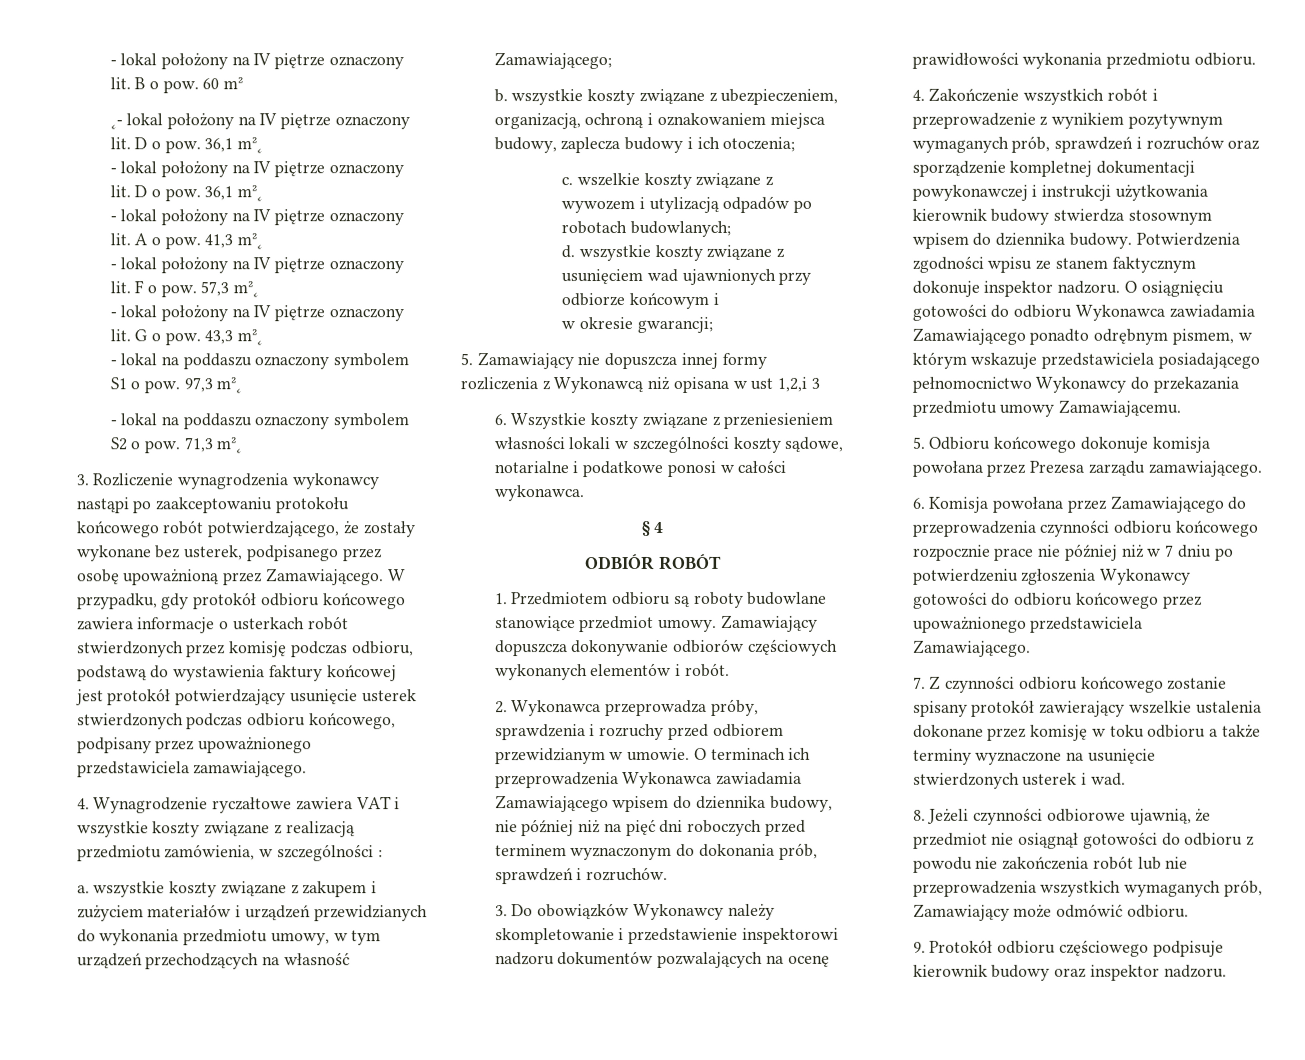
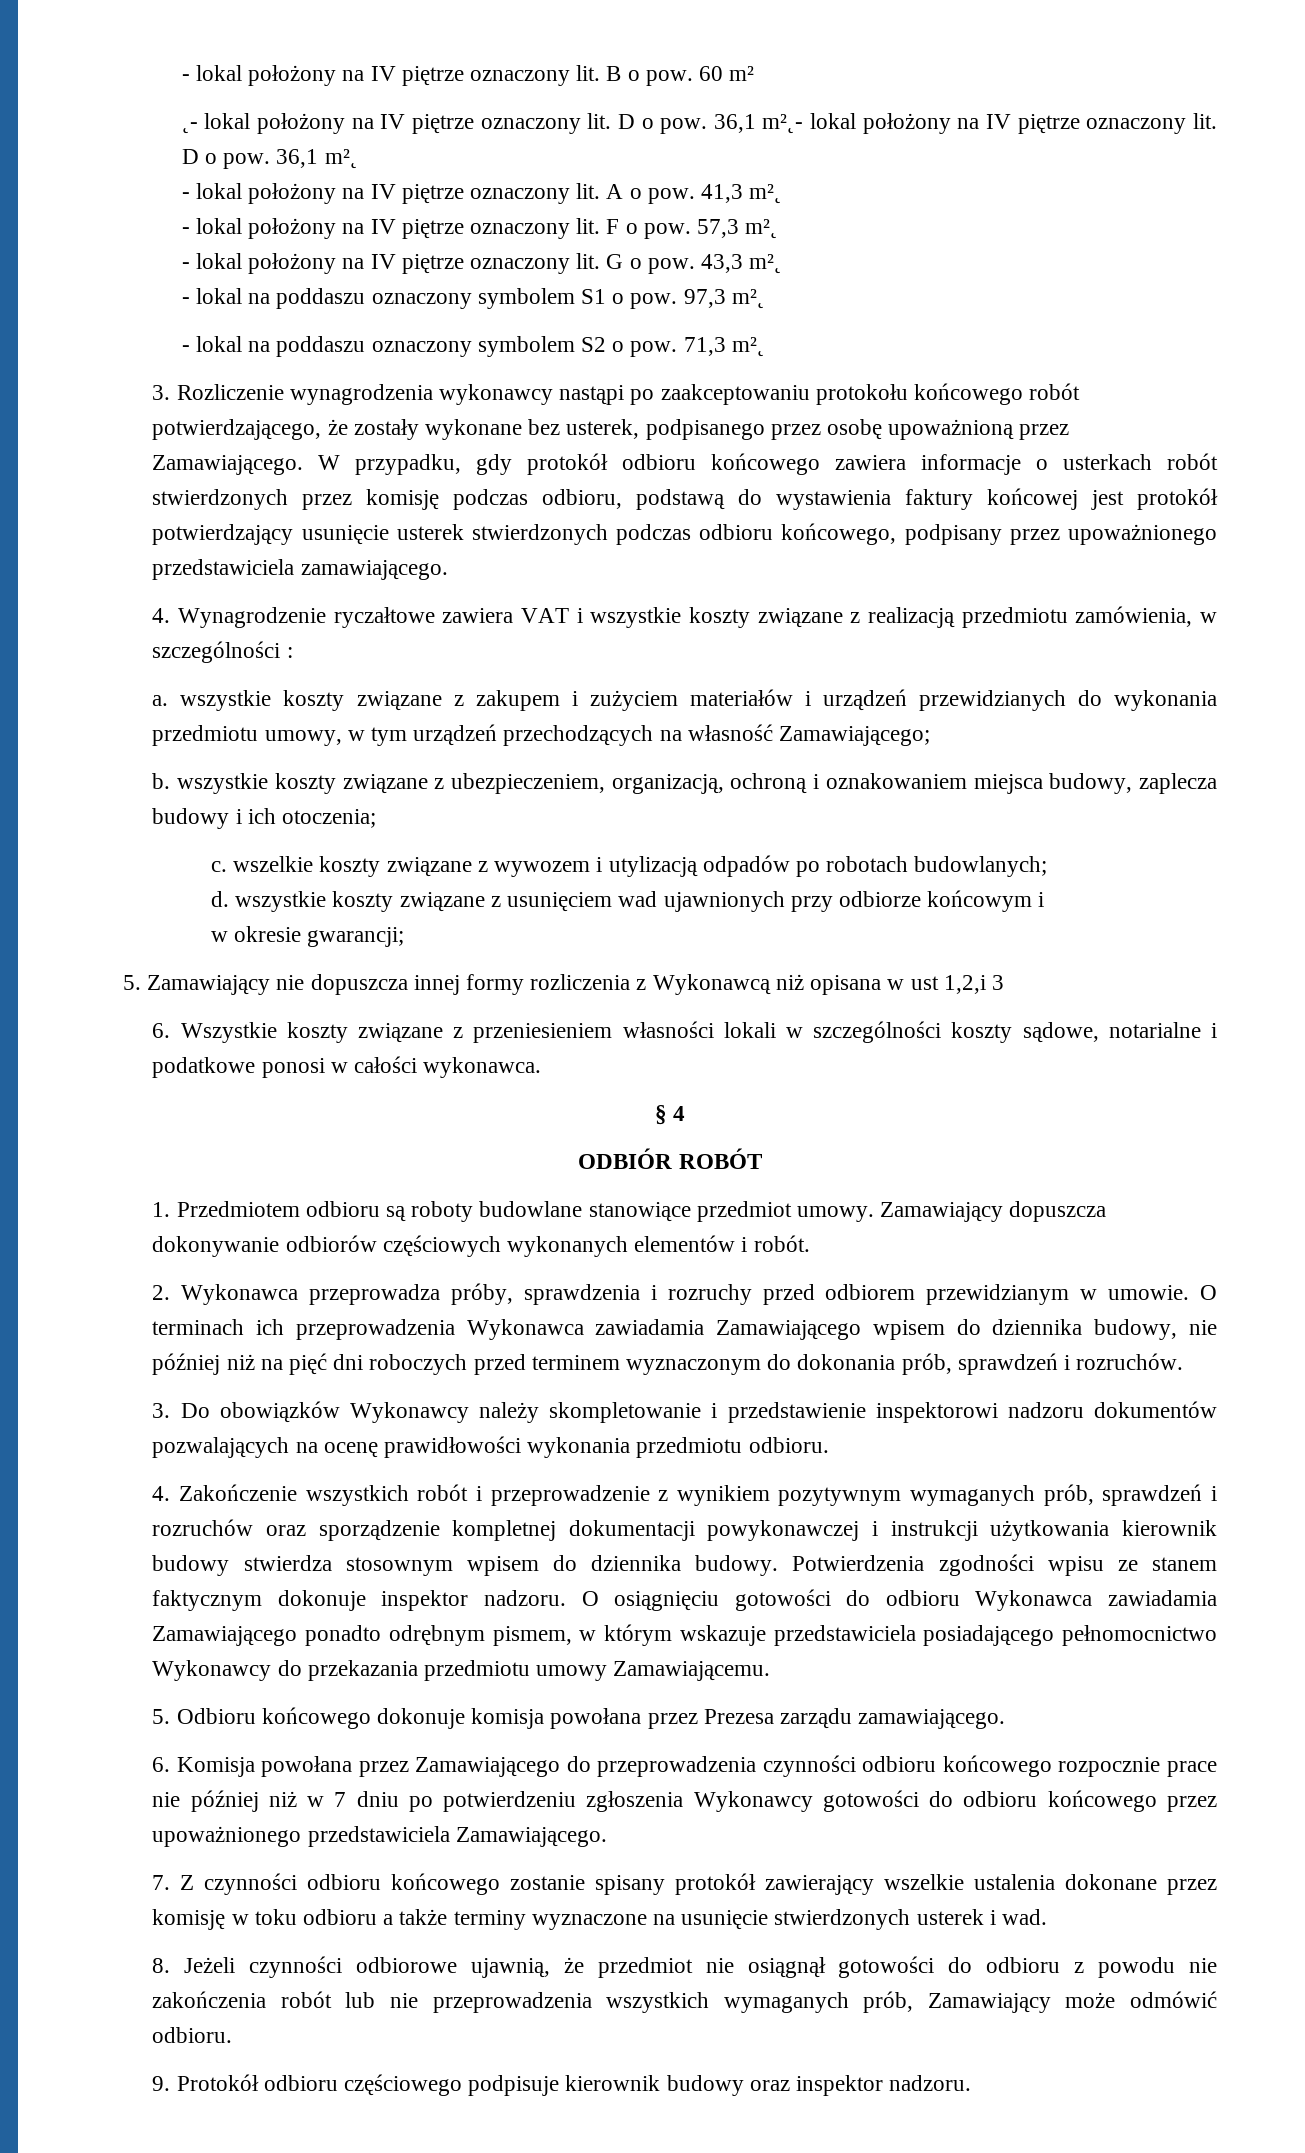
[237,137,264,154] [109,168,117,174] m²˛ // - -> [762,114,804,134] m²˛-

